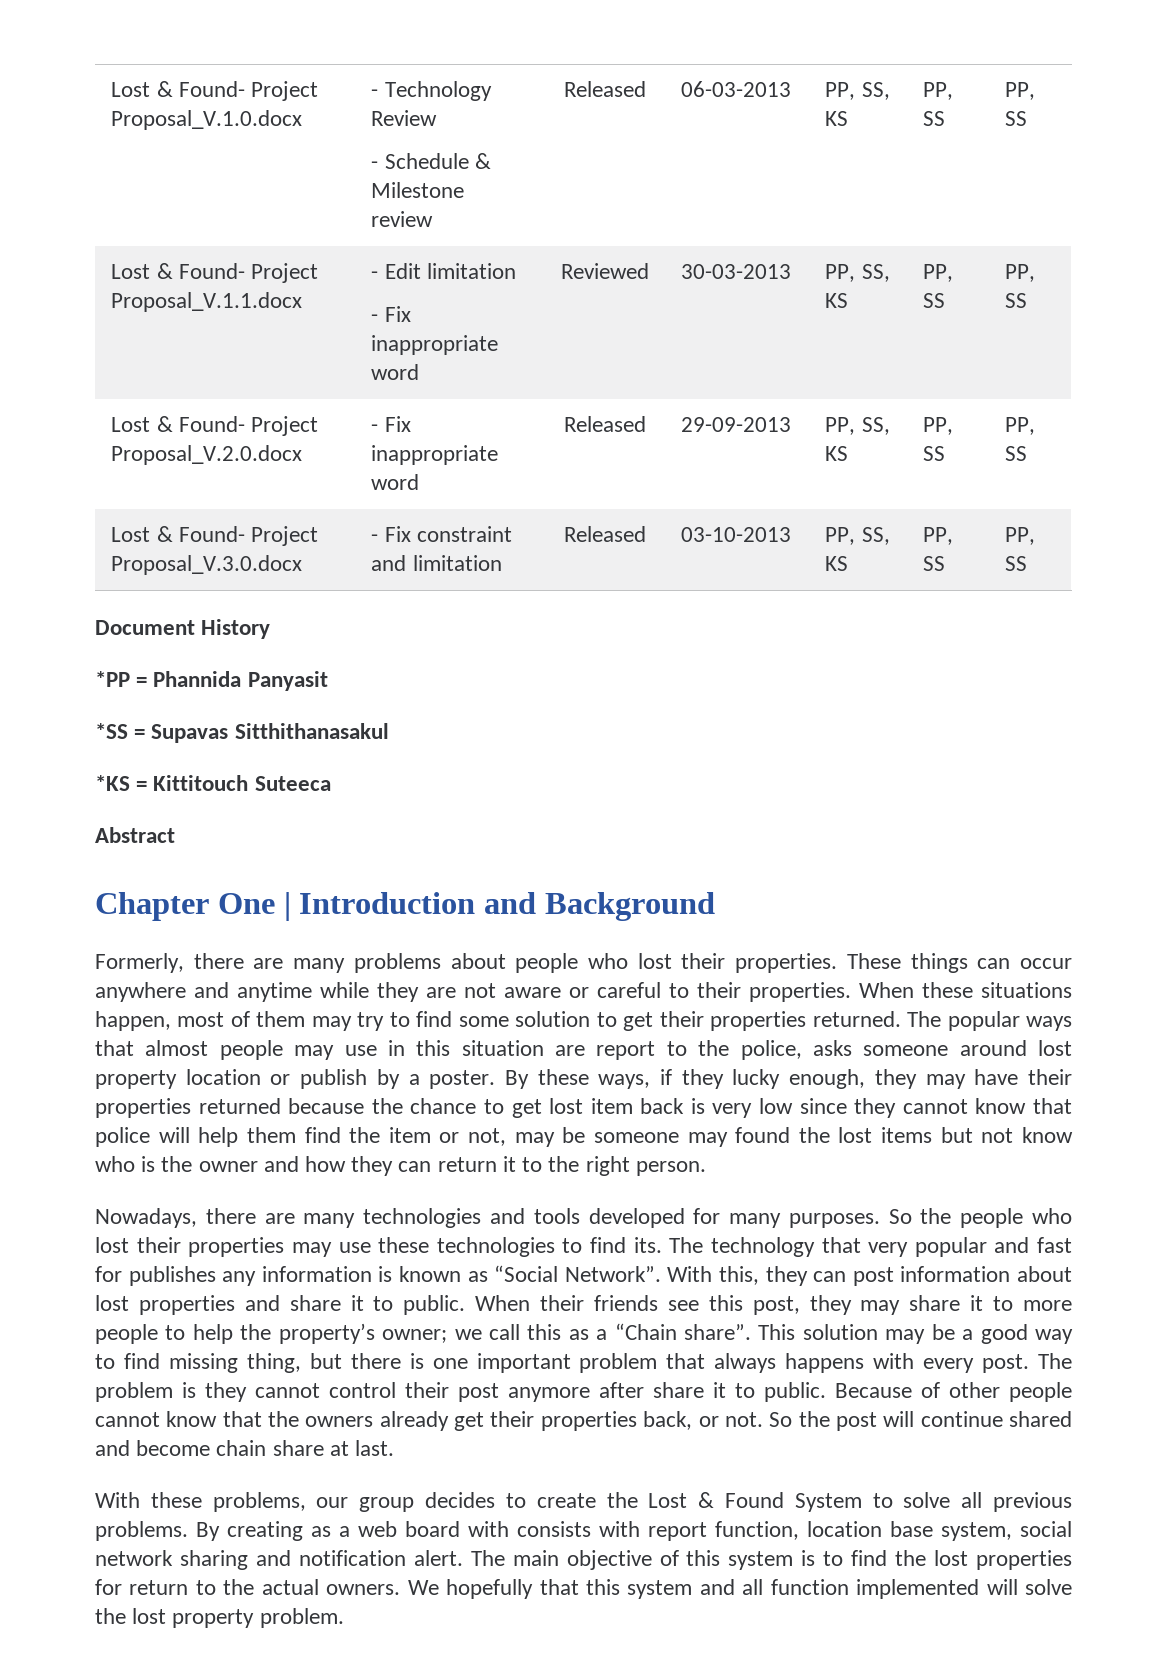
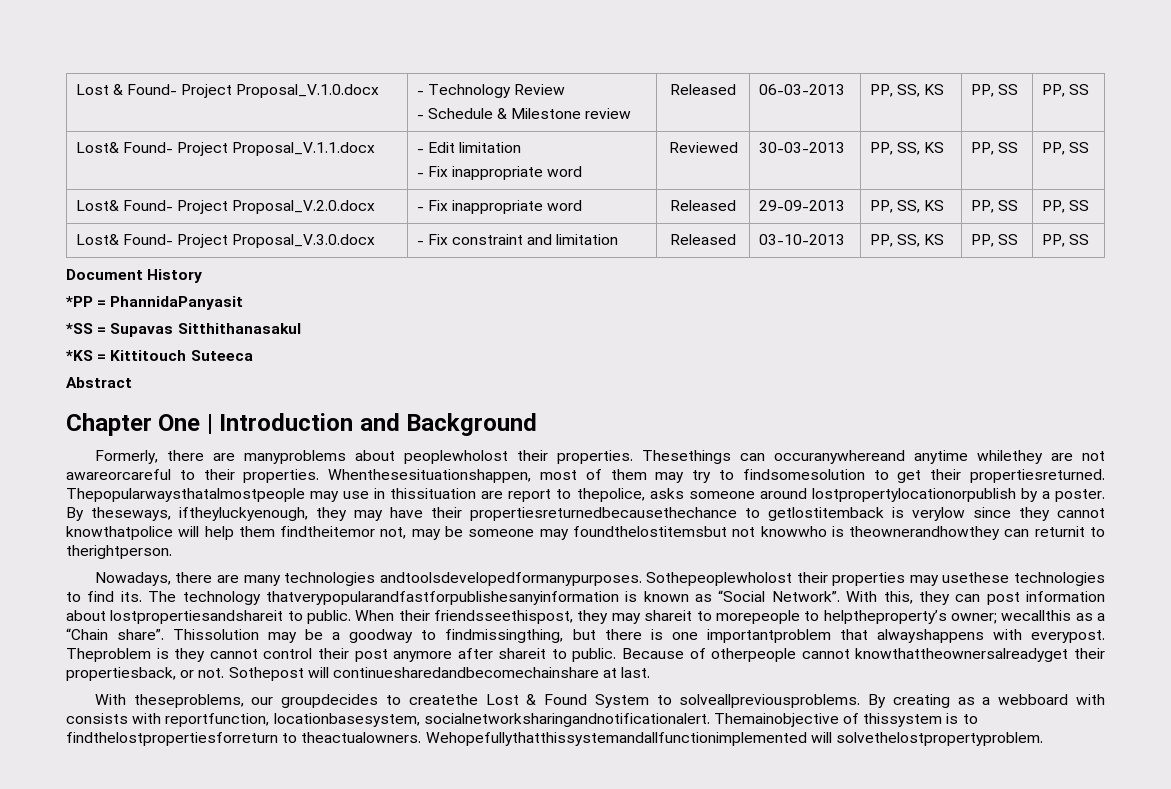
[111,263,173,279] Lost & -> [75,142,119,153] Lost&
[111,416,173,432] Lost & -> [75,200,119,211] Lost&
[111,526,173,542] Lost & -> [75,234,119,245] Lost&
[153,671,328,691] Phannida Panyasit -> [110,296,244,310] PhannidaPanyasit
[293,953,1072,973] [95,982,1072,1002] [95,1011,171,1031] many problems about people who lost their properties. These things can occur anywhere and anytime while they are not aware or careful to their properties. When these situations happen, -> [243,450,1105,464] [66,469,532,483] manyproblems about peoplewholost their properties. Thesethings can occuranywhereand anytime whilethey are not awareorcareful to their properties. Whenthesesituationshappen,
[416,1011,1073,1031] [95,1040,283,1060] find some solution to get their properties returned. The popular ways that almost people -> [742,469,1105,483] [66,488,305,502] findsomesolution to get their propertiesreturned. Thepopularwaysthatalmostpeople
[416,1040,544,1056] this situation -> [390,488,477,499] thissituation
[698,1040,802,1060] the police, -> [576,488,645,502] thepolice,
[1038,1040,1072,1056] [95,1069,1073,1089] [95,1098,1072,1118] [95,1127,460,1147] lost property location or publish by a poster. By these ways, if they lucky enough, they may have their properties returned because the chance to get lost item back is very low since they cannot know that police will help them find the item or -> [811,488,1105,502] [66,507,1105,521] [66,526,376,540] lostpropertylocationorpublish by a poster. By theseways, iftheyluckyenough, they may have their propertiesreturnedbecausethechance to getlostitemback is verylow since they cannot knowthatpolice will help them findtheitemor
[735,1127,1074,1143] [95,1156,706,1176] found the lost items but not know who is the owner and how they can return it to the right person. -> [572,526,1105,540] [66,545,172,559] foundthelostitemsbut not knowwho is theownerandhowthey can returnit to therightperson.
[489,1208,1073,1228] [95,1237,129,1253] and tools developed for many purposes. So the people who lost -> [379,572,793,586] andtoolsdevelopedformanypurposes. Sothepeoplewholost
[338,1237,430,1253] use these -> [942,572,1010,583] usethese
[821,1237,1072,1257] [95,1266,372,1286] that very popular and fast for publishes any information -> [265,591,619,605] thatverypopularandfastforpublishesanyinformation
[95,1295,1073,1315] [95,1323,562,1344] lost properties and share it to public. When their friends see this post, they may share it to more people to help the property’s owner; we call this -> [110,610,1072,624] lostpropertiesandshareit to public. When their friendsseethispost, they may shareit to morepeople to helptheproperty’s owner; wecallthis
[758,1324,878,1340] This solution -> [173,629,260,640] Thissolution
[980,1324,1074,1344] [95,1353,1072,1373] [95,1382,173,1402] good way to find missing thing, but there is one important problem that always happens with every post. The problem -> [349,629,1105,643] [66,648,151,662] goodway to findmissingthing, but there is one importantproblem that alwayshappens with everypost. Theproblem
[653,1382,726,1398] share it -> [498,648,547,659] shareit
[949,1382,1072,1402] [95,1411,1073,1431] [95,1440,395,1456] [95,1492,638,1512] other people cannot know that the owners already get their properties back, or not. So the post will continue shared and become chain share at last. // With these problems, our group decides to create the -> [711,648,1105,662] [66,667,651,681] [94,694,478,708] otherpeople cannot knowthattheownersalreadyget their propertiesback, or not. Sothepost will continuesharedandbecomechainshare at last. // With theseproblems, our groupdecides to createthe
[903,1492,1072,1512] [95,1521,188,1541] solve all previous problems. -> [679,694,861,708] solveallpreviousproblems.
[358,1521,460,1537] web board -> [998,694,1069,705] webboard
[648,1521,1072,1541] [95,1550,1072,1570] [95,1579,1072,1599] [95,1608,344,1628] report function, location base system, social network sharing and notification alert. The main objective of this system is to find the lost properties for return to the actual owners. We hopefully that this system and all function implemented will solve the lost property problem. -> [165,713,978,727] [66,732,1043,746] reportfunction, locationbasesystem, socialnetworksharingandnotificationalert. Themainobjective of thissystem is to findthelostpropertiesforreturn to theactualowners. Wehopefullythatthissystemandallfunctionimplemented will solvethelostpropertyproblem.

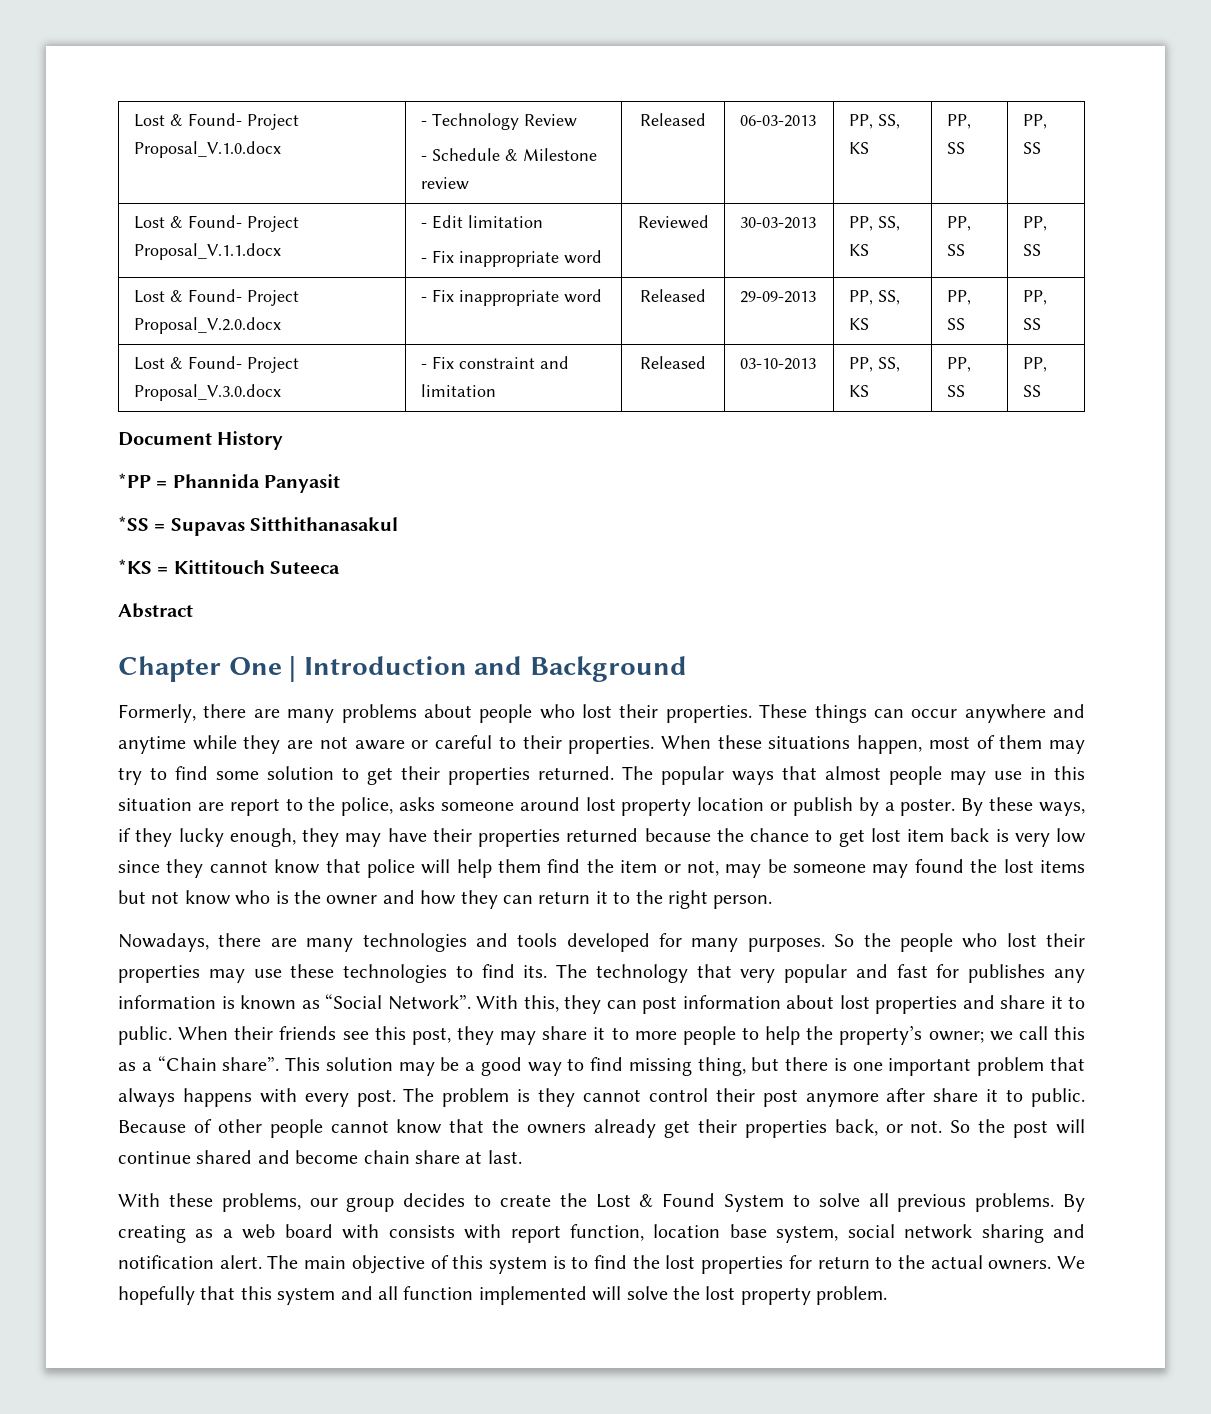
[75,142,119,153] Lost& -> [133,216,183,229] Lost &
[75,200,119,211] Lost& -> [133,290,183,303] Lost &
[75,234,119,245] Lost& -> [133,357,183,370] Lost &
[110,296,244,310] PhannidaPanyasit -> [172,474,341,493] Phannida Panyasit
[243,450,1105,464] [66,469,532,483] manyproblems about peoplewholost their properties. Thesethings can occuranywhereand anytime whilethey are not awareorcareful to their properties. Whenthesesituationshappen, -> [287,704,1085,723] [118,735,923,754] many problems about people who lost their properties. These things can occur anywhere and anytime while they are not aware or careful to their properties. When these situations happen,
[742,469,1105,483] [66,488,305,502] findsomesolution to get their propertiesreturned. Thepopularwaysthatalmostpeople -> [175,766,942,785] find some solution to get their properties returned. The popular ways that almost people
[390,488,477,499] thissituation -> [1054,766,1085,780] [118,798,192,811] this situation
[576,488,645,502] thepolice, -> [308,797,394,816] the police,
[811,488,1105,502] [66,507,1105,521] [66,526,376,540] lostpropertylocationorpublish by a poster. By theseways, iftheyluckyenough, they may have their propertiesreturnedbecausethechance to getlostitemback is verylow since they cannot knowthatpolice will help them findtheitemor -> [585,797,1086,816] [118,828,1086,847] [118,859,681,878] lost property location or publish by a poster. By these ways, if they lucky enough, they may have their properties returned because the chance to get lost item back is very low since they cannot know that police will help them find the item or
[572,526,1105,540] [66,545,172,559] foundthelostitemsbut not knowwho is theownerandhowthey can returnit to therightperson. -> [914,859,1086,873] [118,890,773,909] found the lost items but not know who is the owner and how they can return it to the right person.
[379,572,793,586] andtoolsdevelopedformanypurposes. Sothepeoplewholost -> [475,933,1037,952] and tools developed for many purposes. So the people who lost
[942,572,1010,583] usethese -> [253,964,335,978] use these
[265,591,619,605] thatverypopularandfastforpublishesanyinformation -> [696,964,1085,983] [118,995,216,1009] that very popular and fast for publishes any information
[110,610,1072,624] lostpropertiesandshareit to public. When their friendsseethispost, they may shareit to morepeople to helptheproperty’s owner; wecallthis -> [839,995,1085,1014] [118,1025,1085,1045] lost properties and share it to public. When their friends see this post, they may share it to more people to help the property’s owner; we call this
[173,629,260,640] Thissolution -> [285,1057,393,1071] This solution
[349,629,1105,643] [66,648,151,662] goodway to findmissingthing, but there is one importantproblem that alwayshappens with everypost. Theproblem -> [480,1057,1086,1076] [118,1088,510,1107] good way to find missing thing, but there is one important problem that always happens with every post. The problem
[498,648,547,659] shareit -> [933,1088,999,1102] share it
[711,648,1105,662] [66,667,651,681] [94,694,478,708] otherpeople cannot knowthattheownersalreadyget their propertiesback, or not. Sothepost will continuesharedandbecomechainshare at last. // With theseproblems, our groupdecides to createthe -> [217,1119,1086,1138] [118,1150,522,1164] [118,1193,587,1212] other people cannot know that the owners already get their properties back, or not. So the post will continue shared and become chain share at last. // With these problems, our group decides to create the
[679,694,861,708] solveallpreviousproblems. -> [818,1193,1055,1212] solve all previous problems.
[998,694,1069,705] webboard -> [242,1224,333,1239] web board
[165,713,978,727] [66,732,1043,746] reportfunction, locationbasesystem, socialnetworksharingandnotificationalert. Themainobjective of thissystem is to findthelostpropertiesforreturn to theactualowners. Wehopefullythatthissystemandallfunctionimplemented will solvethelostpropertyproblem. -> [510,1224,1085,1243] [118,1255,1086,1274] [118,1286,888,1305] report function, location base system, social network sharing and notification alert. The main objective of this system is to find the lost properties for return to the actual owners. We hopefully that this system and all function implemented will solve the lost property problem.

